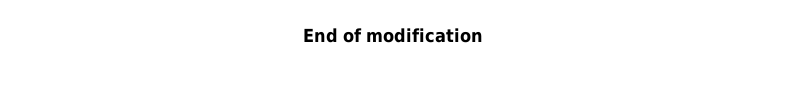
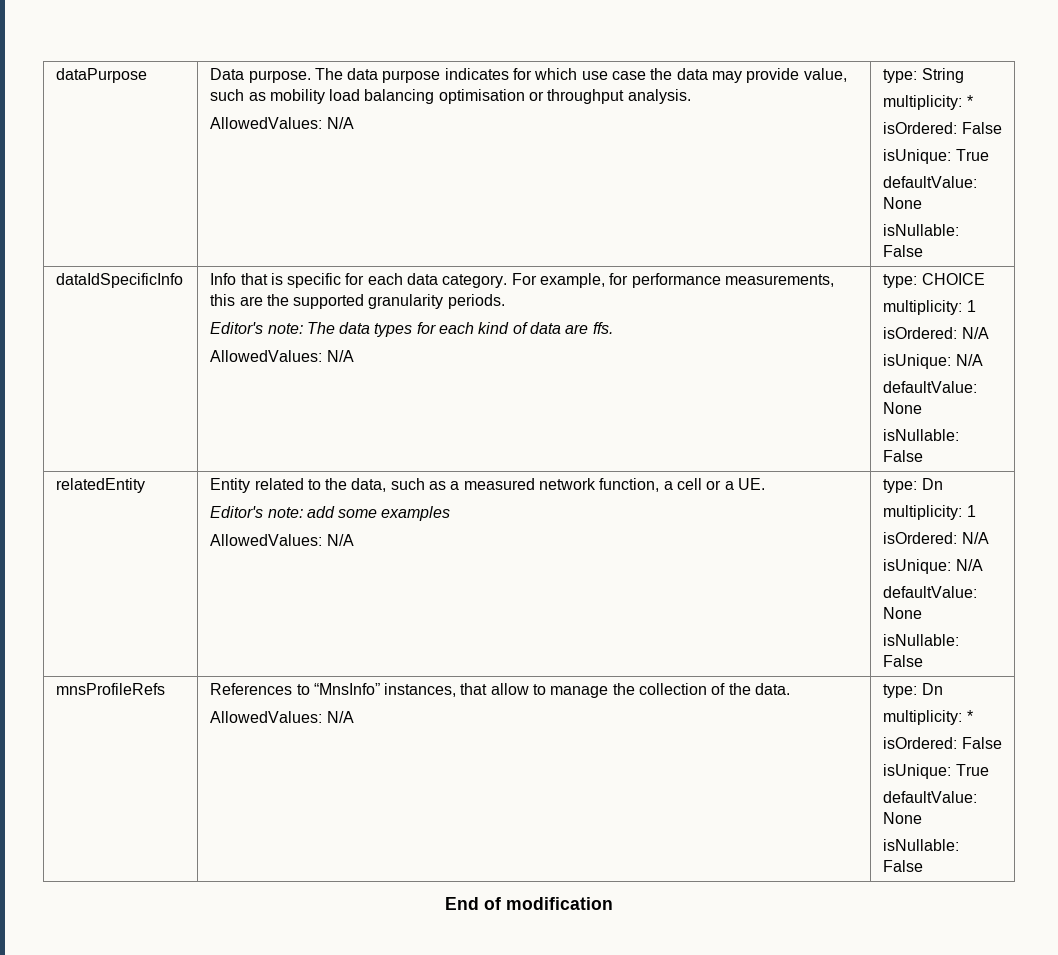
(303, 35) none -> [56,68,148,83] [210,68,847,83] [210,89,691,104] [210,117,354,129] [883,68,964,83] [883,95,973,110] [883,122,1002,134] [883,149,989,164] [883,176,978,188] [883,197,923,209] [883,224,960,236] [883,245,924,257] [56,273,184,288] [210,273,835,288] [210,294,505,309] [210,322,613,337] [210,350,354,362] [883,273,985,288] [883,300,976,315] [883,327,989,339] [883,354,983,369] [883,381,978,393] [883,402,923,414] [883,429,960,441] [883,450,924,462] [56,478,146,493] [210,478,765,493] [210,506,451,521] [210,534,354,546] [883,478,943,493] [883,505,976,520] [883,532,989,544] [883,559,983,574] [883,586,978,598] [883,607,923,619] [883,634,960,646] [883,655,924,667] [56,683,166,695] [210,683,791,698] [210,711,354,723] [883,683,943,698] [883,710,973,725] [883,737,1002,749] [883,764,989,779] [883,791,978,803] [883,812,923,824] [883,839,960,851] [883,860,924,872] dataPurpose | Data purpose. The data purpose indicates for which use case the data may provide value, such as mobility load balancing optimisation or throughput analysis. // AllowedValues: N/A | type: String // multiplicity: * // isOrdered: False // isUnique: True // defaultValue: None // isNullable: False // dataIdSpecificInfo | Info that is specific for each data category. For example, for performance measurements, this are the supported granularity periods. // Editor's note: The data types for each kind of data are ffs. // AllowedValues: N/A | type: CHOICE // multiplicity: 1 // isOrdered: N/A // isUnique: N/A // defaultValue: None // isNullable: False // relatedEntity | Entity related to the data, such as a measured network function, a cell or a UE. // Editor's note: add some examples // AllowedValues: N/A | type: Dn // multiplicity: 1 // isOrdered: N/A // isUnique: N/A // defaultValue: None // isNullable: False // mnsProfileRefs | References to “MnsInfo” instances, that allow to manage the collection of the data. // AllowedValues: N/A | type: Dn // multiplicity: * // isOrdered: False // isUnique: True // defaultValue: None // isNullable: False //

